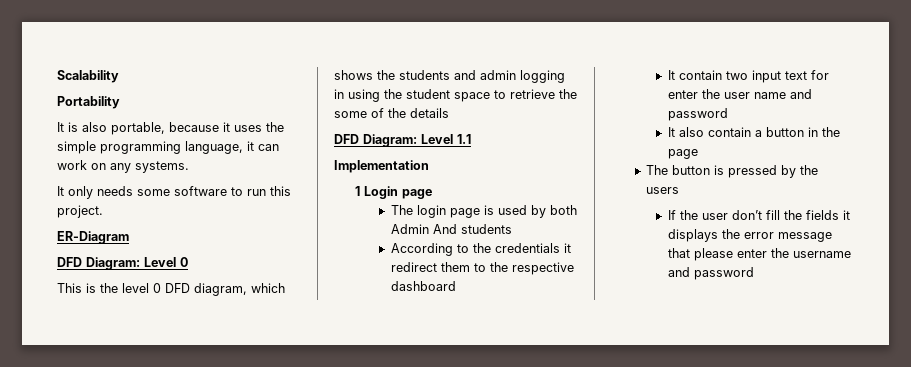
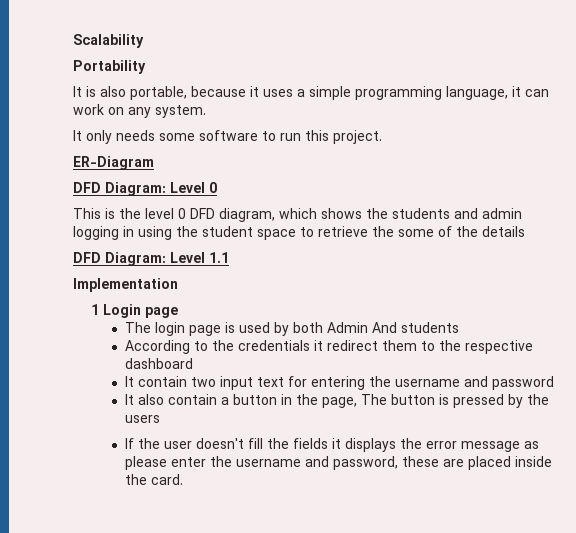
[266,122,284,132] the -> [297,89,305,97] a
[135,161,189,173] systems. -> [155,105,206,118] system.
[667,89,786,99] enter the user name -> [310,376,460,390] entering the username
[667,149,698,159] page // -> [321,397,357,408] page,
[731,210,762,220] don’t -> [195,438,244,449] doesn't
[667,248,690,258] that -> [523,441,539,449] as
[693,267,754,280] password -> [332,456,552,470] [124,474,183,485] password, these are placed inside the card.

